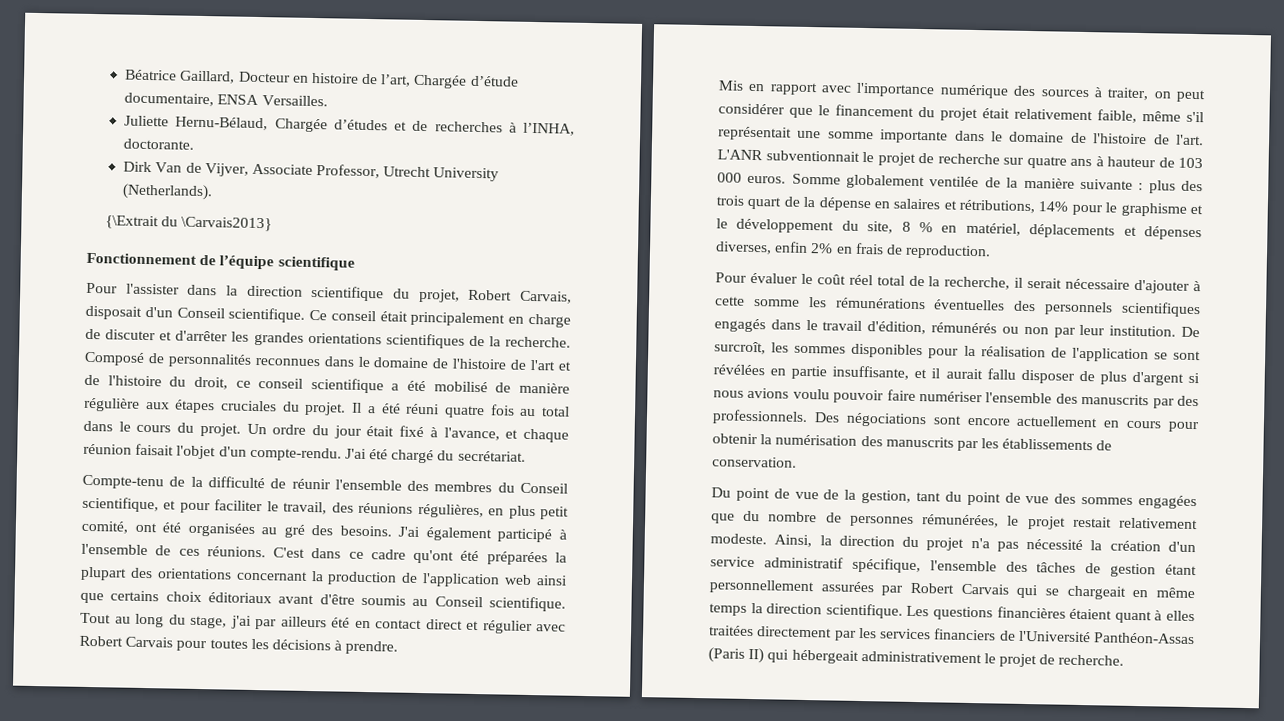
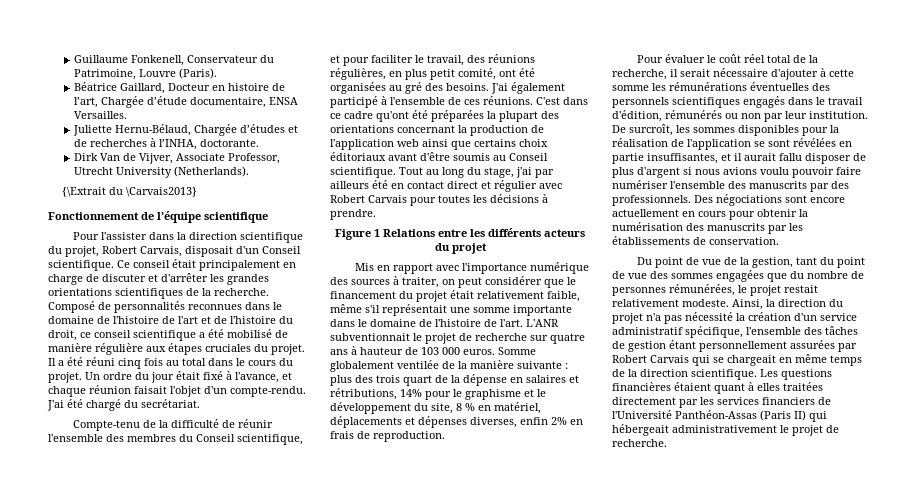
(125, 75) none -> [74,55,275,66] [74,68,218,80] Guillaume Fonkenell, Conservateur du Patrimoine, Louvre (Paris). //
[443,405,485,419] quatre -> [118,358,141,369] cinq
(399, 647) none -> [335,228,585,240] [434,243,487,254] // Figure 1 Relations entre les différents acteurs du projet
[832,365,910,380] insuffisante, -> [647,153,718,164] insuffisantes,
(747, 609) none -> [612,369,625,377] de

